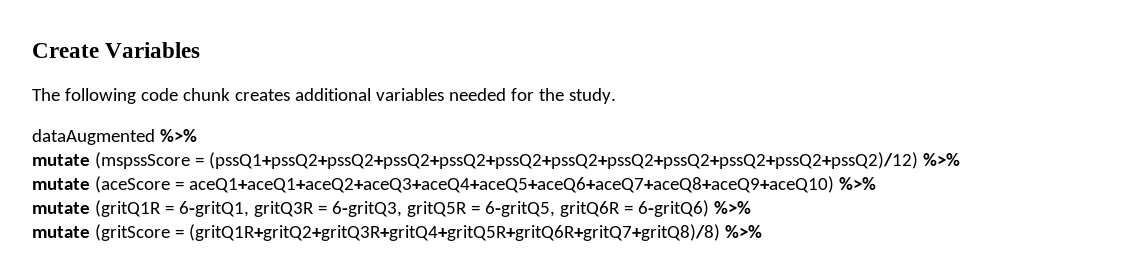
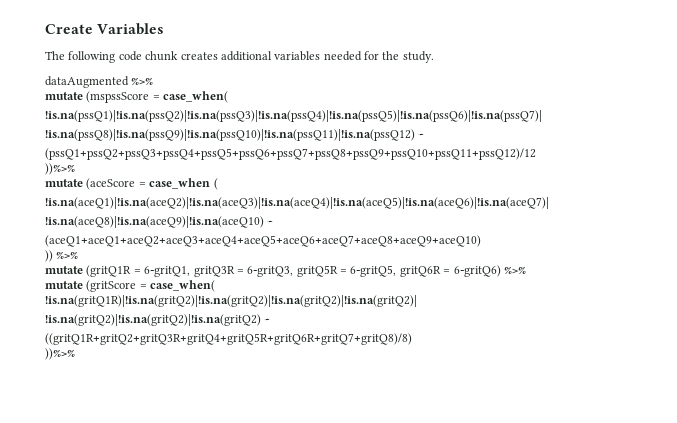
[208,152,960,169] [32,176,834,193] (pssQ1+pssQ2+pssQ2+pssQ2+pssQ2+pssQ2+pssQ2+pssQ2+pssQ2+pssQ2+pssQ2+pssQ2)/12) %>% // mutate (aceScore = aceQ1+aceQ1+aceQ2+aceQ3+aceQ4+aceQ5+aceQ6+aceQ7+aceQ8+aceQ9+aceQ10) -> [163,91,229,103] [45,110,542,122] [45,129,425,141] [45,148,536,160] [45,163,75,175] [45,178,218,190] [45,197,549,209] [45,216,274,228] [45,235,481,247] [45,250,53,262] case_when( // !is.na(pssQ1)|!is.na(pssQ2)|!is.na(pssQ3)|!is.na(pssQ4)|!is.na(pssQ5)|!is.na(pssQ6)|!is.na(pssQ7)| // !is.na(pssQ8)|!is.na(pssQ9)|!is.na(pssQ10)|!is.na(pssQ11)|!is.na(pssQ12) ~ // (pssQ1+pssQ2+pssQ3+pssQ4+pssQ5+pssQ6+pssQ7+pssQ8+pssQ9+pssQ10+pssQ11+pssQ12)/12 // ))%>% // mutate (aceScore = case_when ( // !is.na(aceQ1)|!is.na(aceQ2)|!is.na(aceQ3)|!is.na(aceQ4)|!is.na(aceQ5)|!is.na(aceQ6)|!is.na(aceQ7)| // !is.na(aceQ8)|!is.na(aceQ9)|!is.na(aceQ10) ~ // (aceQ1+aceQ1+aceQ2+aceQ3+aceQ4+aceQ5+aceQ6+aceQ7+aceQ8+aceQ9+aceQ10) // ))
[188,224,762,241] (gritQ1R+gritQ2+gritQ3R+gritQ4+gritQ5R+gritQ6R+gritQ7+gritQ8)/8) %>% -> [150,280,216,292] [45,295,417,307] [45,314,271,326] [45,333,412,345] [45,348,75,360] case_when( // !is.na(gritQ1R)|!is.na(gritQ2)|!is.na(gritQ2)|!is.na(gritQ2)|!is.na(gritQ2)| // !is.na(gritQ2)|!is.na(gritQ2)|!is.na(gritQ2) ~ // ((gritQ1R+gritQ2+gritQ3R+gritQ4+gritQ5R+gritQ6R+gritQ7+gritQ8)/8) // ))%>%

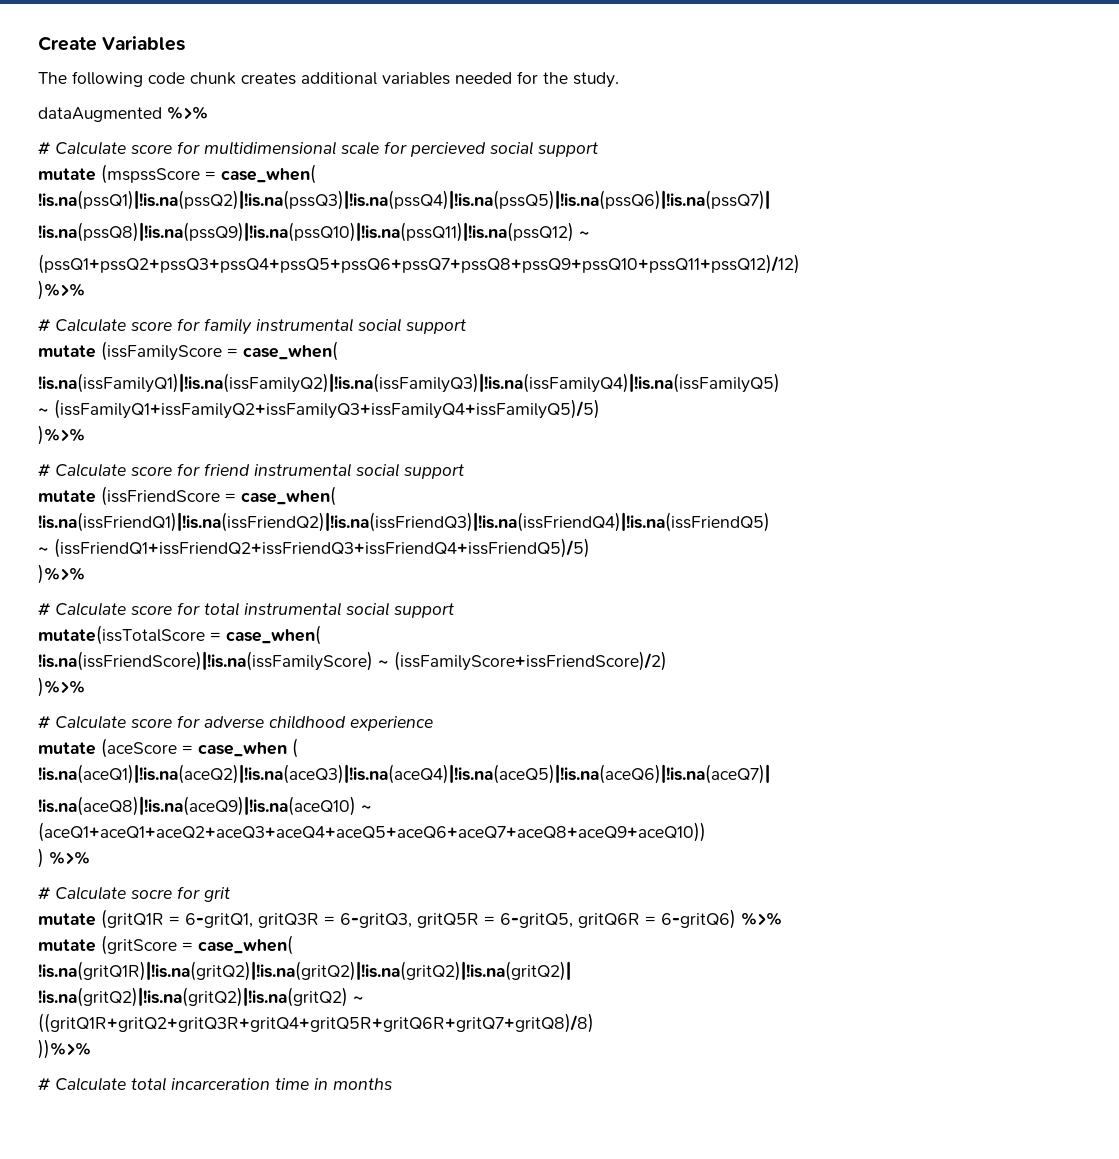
(154, 81) none -> [38,141,598,157] // # Calculate score for multidimensional scale for percieved social support
[45,148,536,160] [45,163,75,175] (pssQ1+pssQ2+pssQ3+pssQ4+pssQ5+pssQ6+pssQ7+pssQ8+pssQ9+pssQ10+pssQ11+pssQ12)/12 // ))%>% -> [38,254,800,274] [38,280,86,300] [38,318,466,335] [38,341,338,361] [38,373,780,393] [38,399,600,419] [38,425,86,445] [38,463,464,479] [38,486,336,506] [38,512,770,532] [38,538,590,558] [38,564,86,584] [38,602,454,618] [38,625,321,645] [38,651,667,671] [38,677,86,697] [38,715,433,731] (pssQ1+pssQ2+pssQ3+pssQ4+pssQ5+pssQ6+pssQ7+pssQ8+pssQ9+pssQ10+pssQ11+pssQ12)/12) // )%>% // # Calculate score for family instrumental social support // mutate (issFamilyScore = case_when( // !is.na(issFamilyQ1)|!is.na(issFamilyQ2)|!is.na(issFamilyQ3)|!is.na(issFamilyQ4)|!is.na(issFamilyQ5) // ~ (issFamilyQ1+issFamilyQ2+issFamilyQ3+issFamilyQ4+issFamilyQ5)/5) // )%>% // # Calculate score for friend instrumental social support // mutate (issFriendScore = case_when( // !is.na(issFriendQ1)|!is.na(issFriendQ2)|!is.na(issFriendQ3)|!is.na(issFriendQ4)|!is.na(issFriendQ5) // ~ (issFriendQ1+issFriendQ2+issFriendQ3+issFriendQ4+issFriendQ5)/5) // )%>% // # Calculate score for total instrumental social support // mutate(issTotalScore = case_when( // !is.na(issFriendScore)|!is.na(issFamilyScore) ~ (issFamilyScore+issFriendScore)/2) // )%>% // # Calculate score for adverse childhood experience
[45,235,481,247] [45,250,79,262] (aceQ1+aceQ1+aceQ2+aceQ3+aceQ4+aceQ5+aceQ6+aceQ7+aceQ8+aceQ9+aceQ10) // )) %>% -> [38,822,706,842] [38,848,91,868] [38,886,230,902] (aceQ1+aceQ1+aceQ2+aceQ3+aceQ4+aceQ5+aceQ6+aceQ7+aceQ8+aceQ9+aceQ10)) // ) %>% // # Calculate socre for grit
(75, 354) none -> [38,1077,393,1091] // # Calculate total incarceration time in months

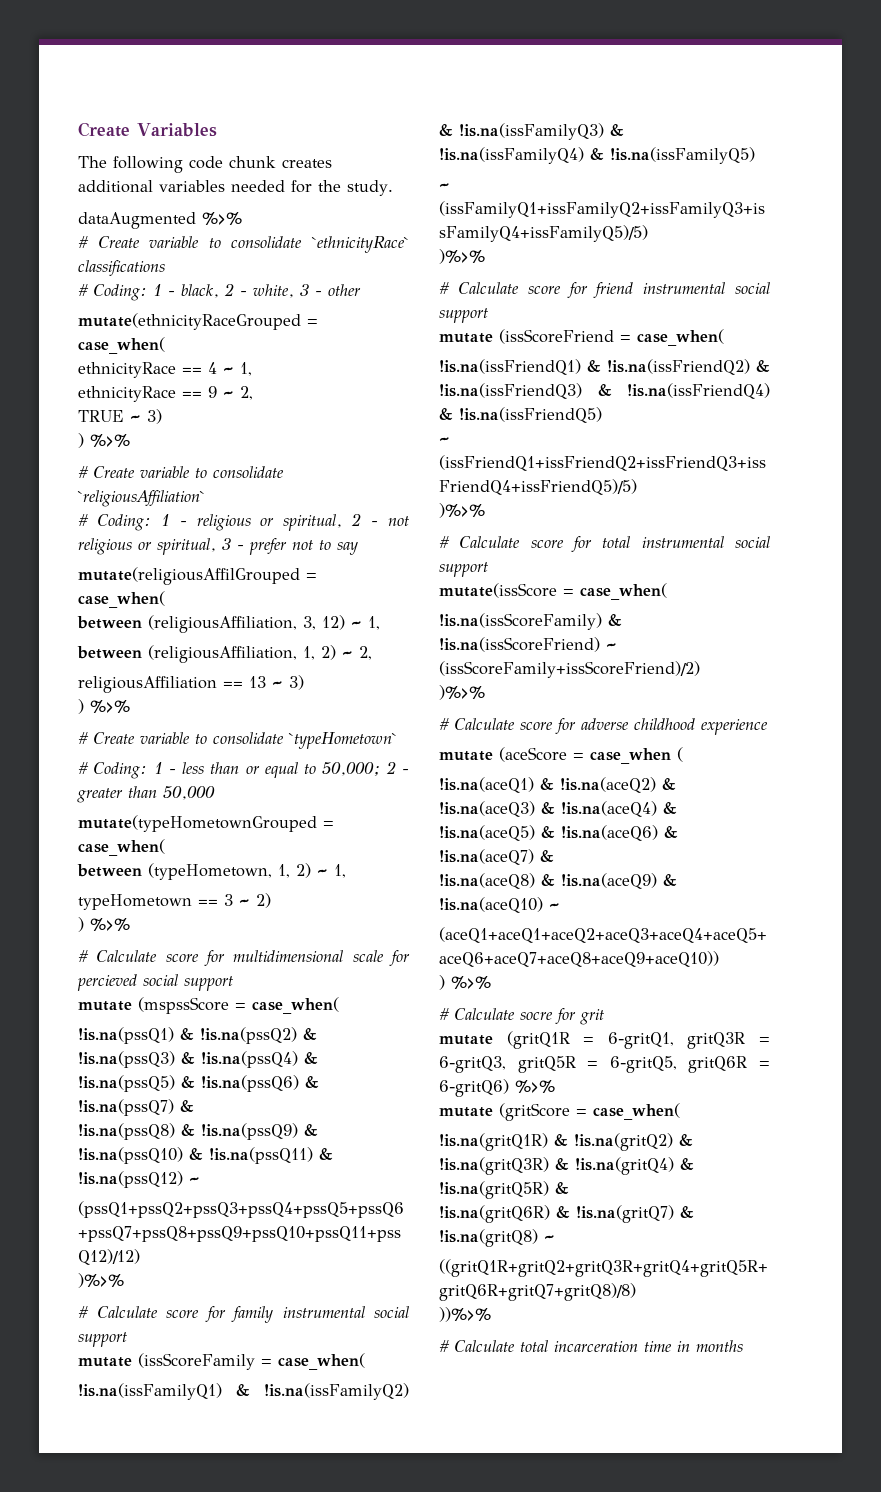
(209, 113) none -> [78,236,409,253] [78,260,165,277] [78,283,361,301] [78,313,318,330] [78,337,165,354] [78,362,252,378] [78,386,253,402] [78,409,162,424] [78,433,130,448] [78,466,284,478] [77,490,205,507] [78,513,410,531] [78,538,358,555] [78,567,317,585] [78,591,165,608] [77,615,380,633] [77,645,372,663] [78,675,304,693] [78,699,130,714] [78,732,397,749] [78,761,409,779] [77,786,215,803] [78,815,334,832] [78,839,165,856] [77,863,346,880] [78,893,271,910] [78,917,130,932] // # Create variable to consolidate `ethnicityRace` classifications // # Coding: 1 - black, 2 - white, 3 - other // mutate(ethnicityRaceGrouped = case_when( // ethnicityRace == 4 ~ 1, // ethnicityRace == 9 ~ 2, // TRUE ~ 3) // ) %>% // # Create variable to consolidate `religiousAffiliation` // # Coding: 1 - religious or spiritual, 2 - not religious or spiritual, 3 - prefer not to say // mutate(religiousAffilGrouped = case_when( // between (religiousAffiliation, 3, 12) ~ 1, // between (religiousAffiliation, 1, 2) ~ 2, // religiousAffiliation == 13 ~ 3) // ) %>% // # Create variable to consolidate `typeHometown` // # Coding: 1 - less than or equal to 50,000; 2 - greater than 50,000 // mutate(typeHometownGrouped = case_when( // between (typeHometown, 1, 2) ~ 1, // typeHometown == 3 ~ 2) // ) %>%
[38,190,770,210] [38,222,574,242] !is.na(pssQ1)|!is.na(pssQ2)|!is.na(pssQ3)|!is.na(pssQ4)|!is.na(pssQ5)|!is.na(pssQ6)|!is.na(pssQ7)| // !is.na(pssQ8)|!is.na(pssQ9)|!is.na(pssQ10)|!is.na(pssQ11)|!is.na(pssQ12) -> [78,1027,317,1044] [78,1051,318,1068] [78,1075,319,1092] [78,1099,194,1116] [78,1123,318,1140] [78,1147,333,1164] [78,1171,183,1188] !is.na(pssQ1) & !is.na(pssQ2) & !is.na(pssQ3) & !is.na(pssQ4) & !is.na(pssQ5) & !is.na(pssQ6) & !is.na(pssQ7) & // !is.na(pssQ8) & !is.na(pssQ9) & !is.na(pssQ10) & !is.na(pssQ11) & !is.na(pssQ12)
[101,341,338,361] [38,373,780,393] (issFamilyScore = case_when( // !is.na(issFamilyQ1)|!is.na(issFamilyQ2)|!is.na(issFamilyQ3)|!is.na(issFamilyQ4)|!is.na(issFamilyQ5) -> [138,1353,365,1370] [78,1383,409,1400] [439,123,624,140] [439,147,755,164] (issScoreFamily = case_when( // !is.na(issFamilyQ1) & !is.na(issFamilyQ2) & !is.na(issFamilyQ3) & !is.na(issFamilyQ4) & !is.na(issFamilyQ5)
[101,486,336,506] [38,512,770,532] (issFriendScore = case_when( // !is.na(issFriendQ1)|!is.na(issFriendQ2)|!is.na(issFriendQ3)|!is.na(issFriendQ4)|!is.na(issFriendQ5) -> [499,329,724,346] [439,359,770,375] [439,383,770,399] [439,407,602,423] (issScoreFriend = case_when( // !is.na(issFriendQ1) & !is.na(issFriendQ2) & !is.na(issFriendQ3) & !is.na(issFriendQ4) & !is.na(issFriendQ5)
[38,625,321,645] [38,651,667,671] mutate(issTotalScore = case_when( // !is.na(issFriendScore)|!is.na(issFamilyScore) ~ (issFamilyScore+issFriendScore)/2) -> [439,583,667,600] [439,613,622,630] [439,637,617,652] [439,661,700,678] mutate(issScore = case_when( // !is.na(issScoreFamily) & !is.na(issScoreFriend) ~ (issScoreFamily+issScoreFriend)/2)
[38,764,770,784] [38,796,356,816] !is.na(aceQ1)|!is.na(aceQ2)|!is.na(aceQ3)|!is.na(aceQ4)|!is.na(aceQ5)|!is.na(aceQ6)|!is.na(aceQ7)| // !is.na(aceQ8)|!is.na(aceQ9)|!is.na(aceQ10) -> [439,777,676,793] [439,801,677,817] [439,825,678,841] [439,849,554,865] [439,873,677,889] [439,897,543,913] !is.na(aceQ1) & !is.na(aceQ2) & !is.na(aceQ3) & !is.na(aceQ4) & !is.na(aceQ5) & !is.na(aceQ6) & !is.na(aceQ7) & // !is.na(aceQ8) & !is.na(aceQ9) & !is.na(aceQ10)
[38,961,571,981] [38,987,348,1007] !is.na(gritQ1R)|!is.na(gritQ2)|!is.na(gritQ2)|!is.na(gritQ2)|!is.na(gritQ2)| // !is.na(gritQ2)|!is.na(gritQ2)|!is.na(gritQ2) -> [439,1133,693,1151] [439,1157,694,1175] [439,1181,569,1199] [439,1205,694,1223] [439,1229,538,1247] !is.na(gritQ1R) & !is.na(gritQ2) & !is.na(gritQ3R) & !is.na(gritQ4) & !is.na(gritQ5R) & // !is.na(gritQ6R) & !is.na(gritQ7) & !is.na(gritQ8)

